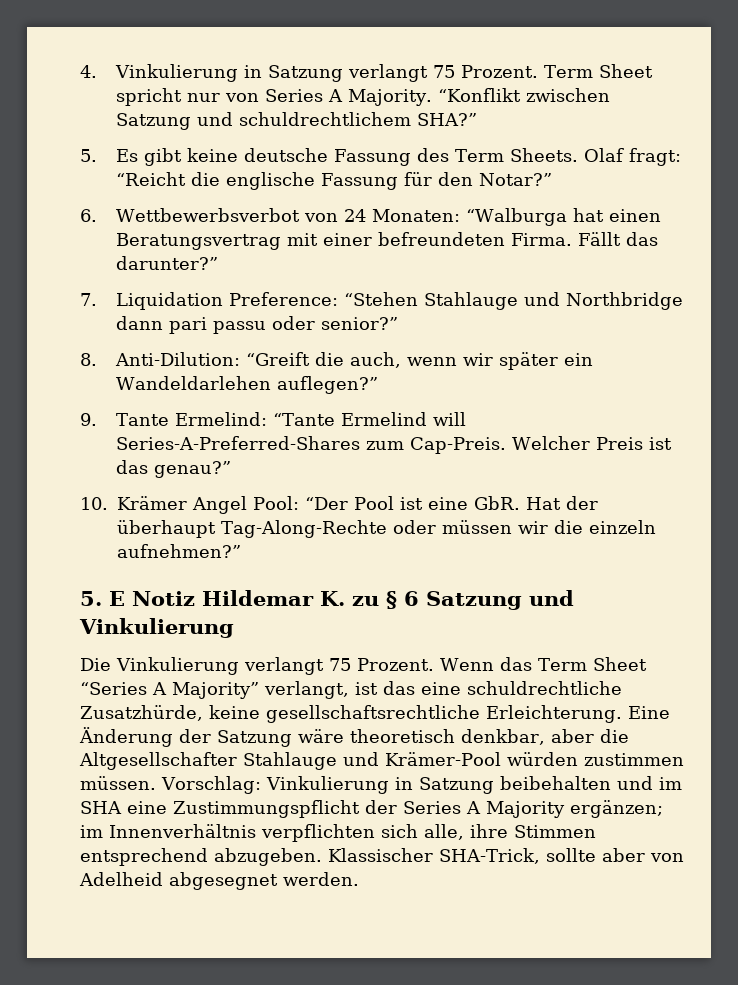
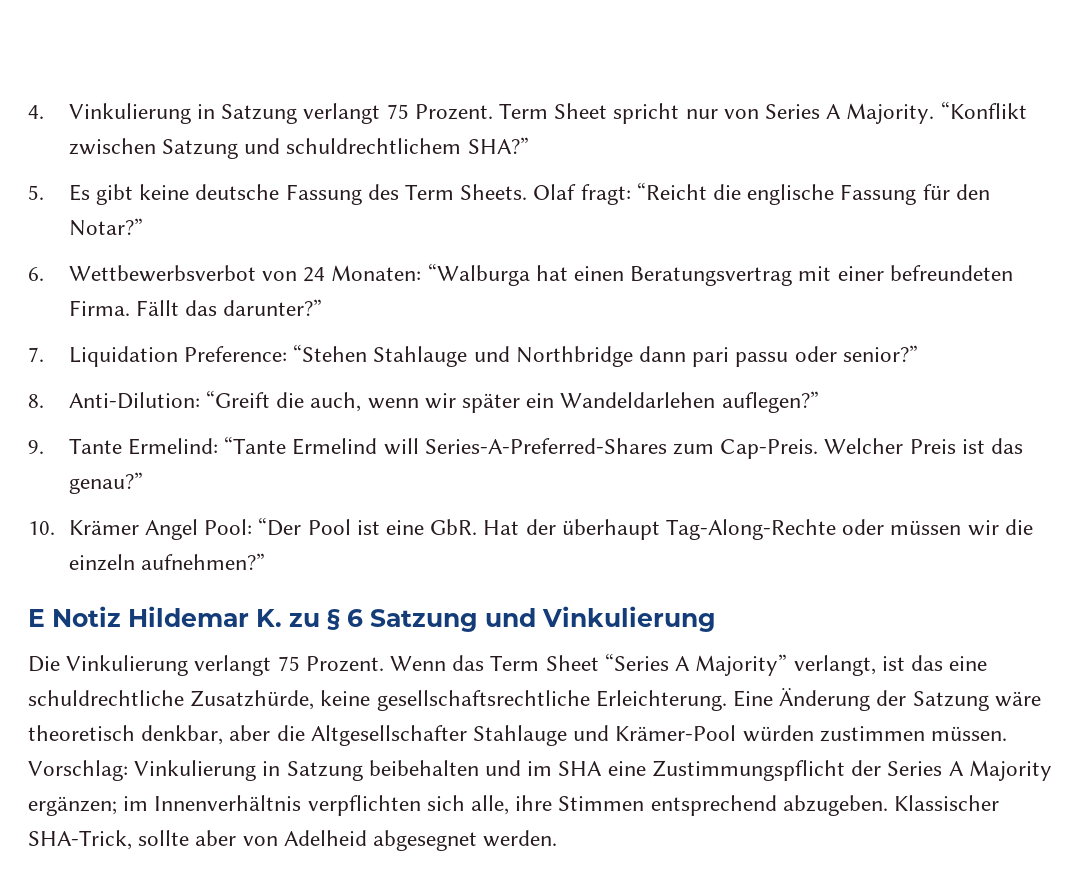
[80,591,102,606] 5. -> (265, 561) none

